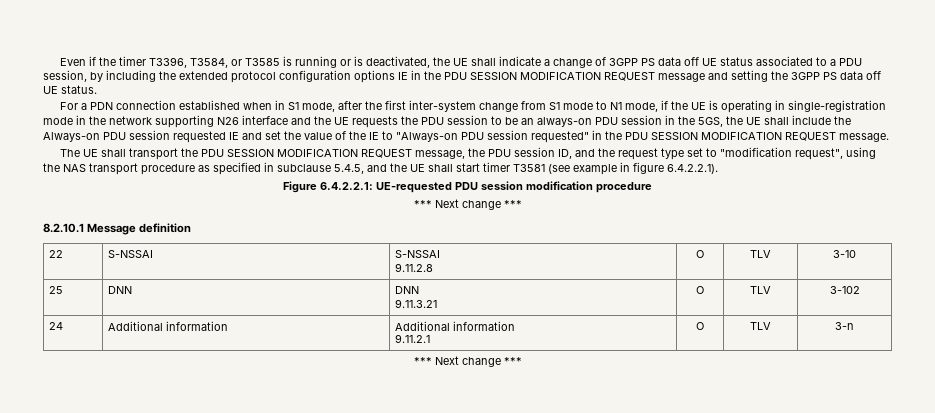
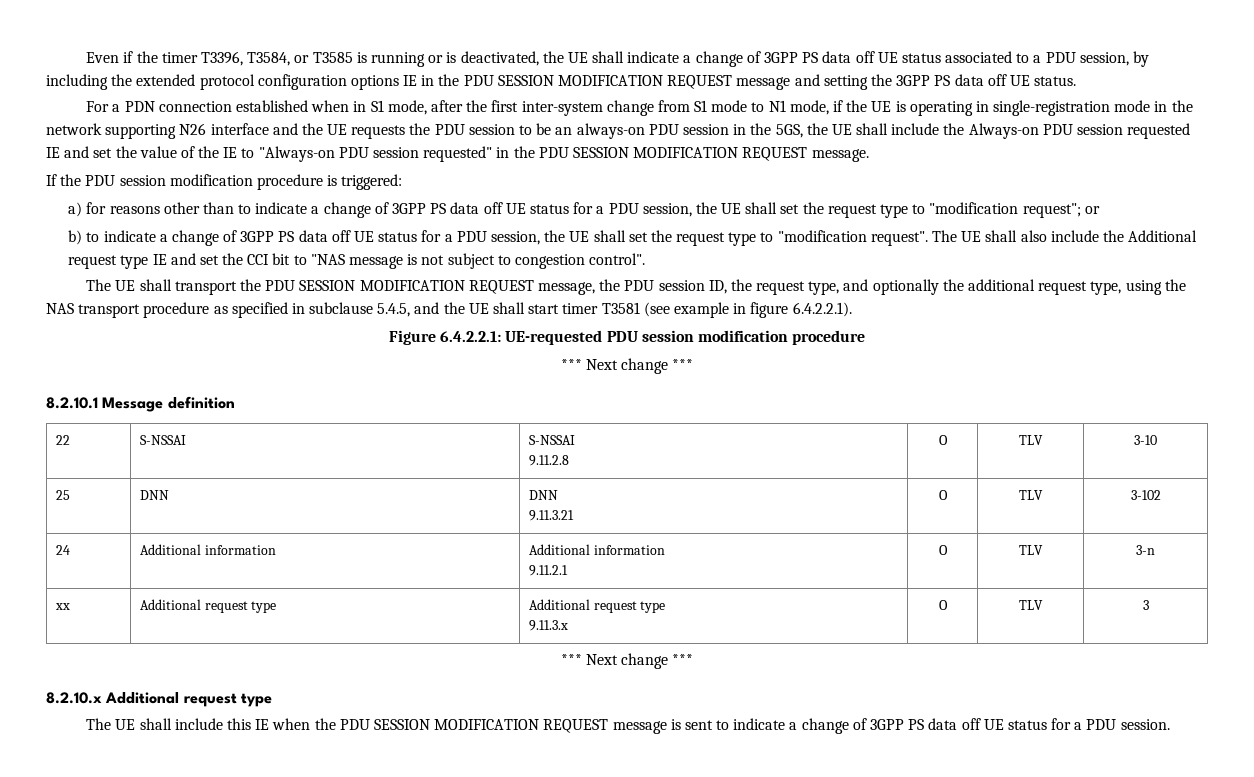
(889, 137) none -> [46,174,403,190] [68,202,1100,218] [68,230,1198,246] [68,253,646,269] // If the PDU session modification procedure is triggered: // a) for reasons other than to indicate a change of 3GPP PS data off UE status for a PDU session, the UE shall set the request type to "modification request"; or // b) to indicate a change of 3GPP PS data off UE status for a PDU session, the UE shall set the request type to "modification request". The UE shall also include the Additional request type IE and set the CCI bit to "NAS message is not subject to congestion control".
[574,147,843,160] and the request type set to "modification request", -> [730,279,1122,295] the request type, and optionally the additional request type,
[413,356,522,367] // *** Next change *** -> [54,603,70,610] [139,599,277,613] [528,599,666,613] [528,620,568,631] [938,600,948,610] [1019,600,1043,610] [1142,600,1149,610] [560,653,694,669] [46,692,272,707] [86,718,1170,734] // xx | Additional request type | Additional request type // 9.11.3.x | O | TLV | 3 // *** Next change *** // 8.2.10.x Additional request type // The UE shall include this IE when the PDU SESSION MODIFICATION REQUEST message is sent to indicate a change of 3GPP PS data off UE status for a PDU session.

